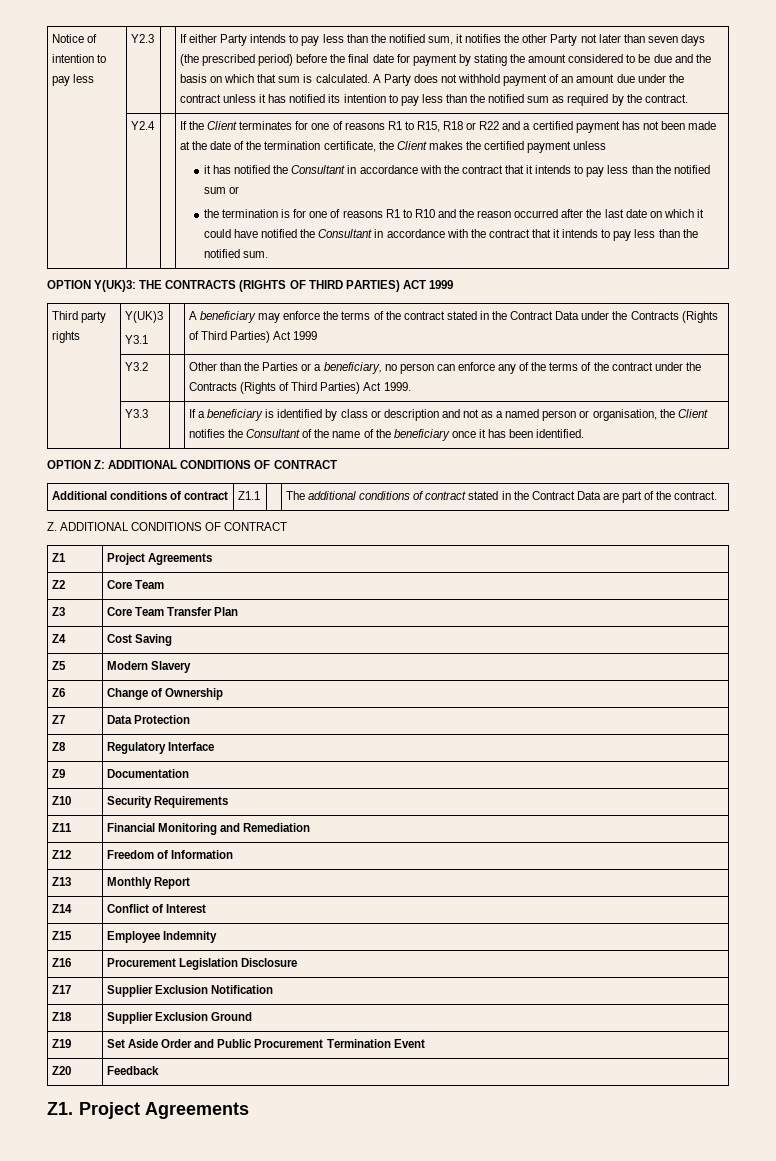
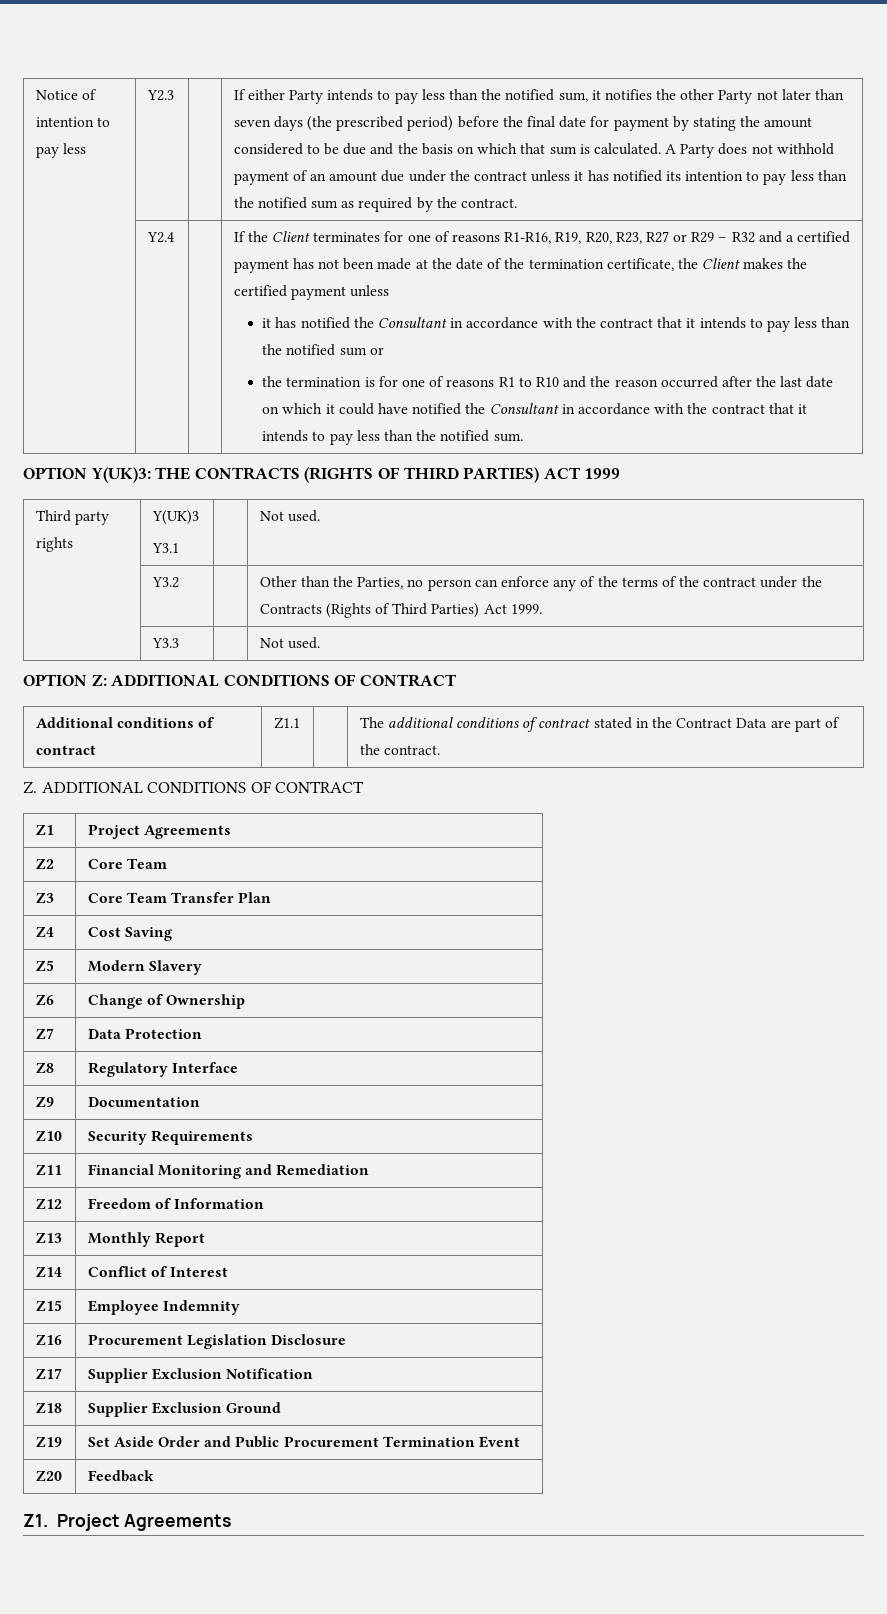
[387,121,500,132] R1 to R15, R18 or R22 -> [504,231,755,244] R1-R16, R19, R20, R23, R27 or R29 – R32
[188,311,718,323] [188,331,318,343] A beneficiary may enforce the terms of the contract stated in the Contract Data under the Contracts (Rights of Third Parties) Act 1999 -> [259,510,320,522] Not used.
[262,362,382,374] Parties or a beneficiary, -> [357,577,404,589] Parties,
[188,409,708,421] [188,429,585,441] If a beneficiary is identified by class or description and not as a named person or organisation, the Client notifies the Consultant of the name of the beneficiary once it has been identified. -> [259,637,320,649] Not used.

